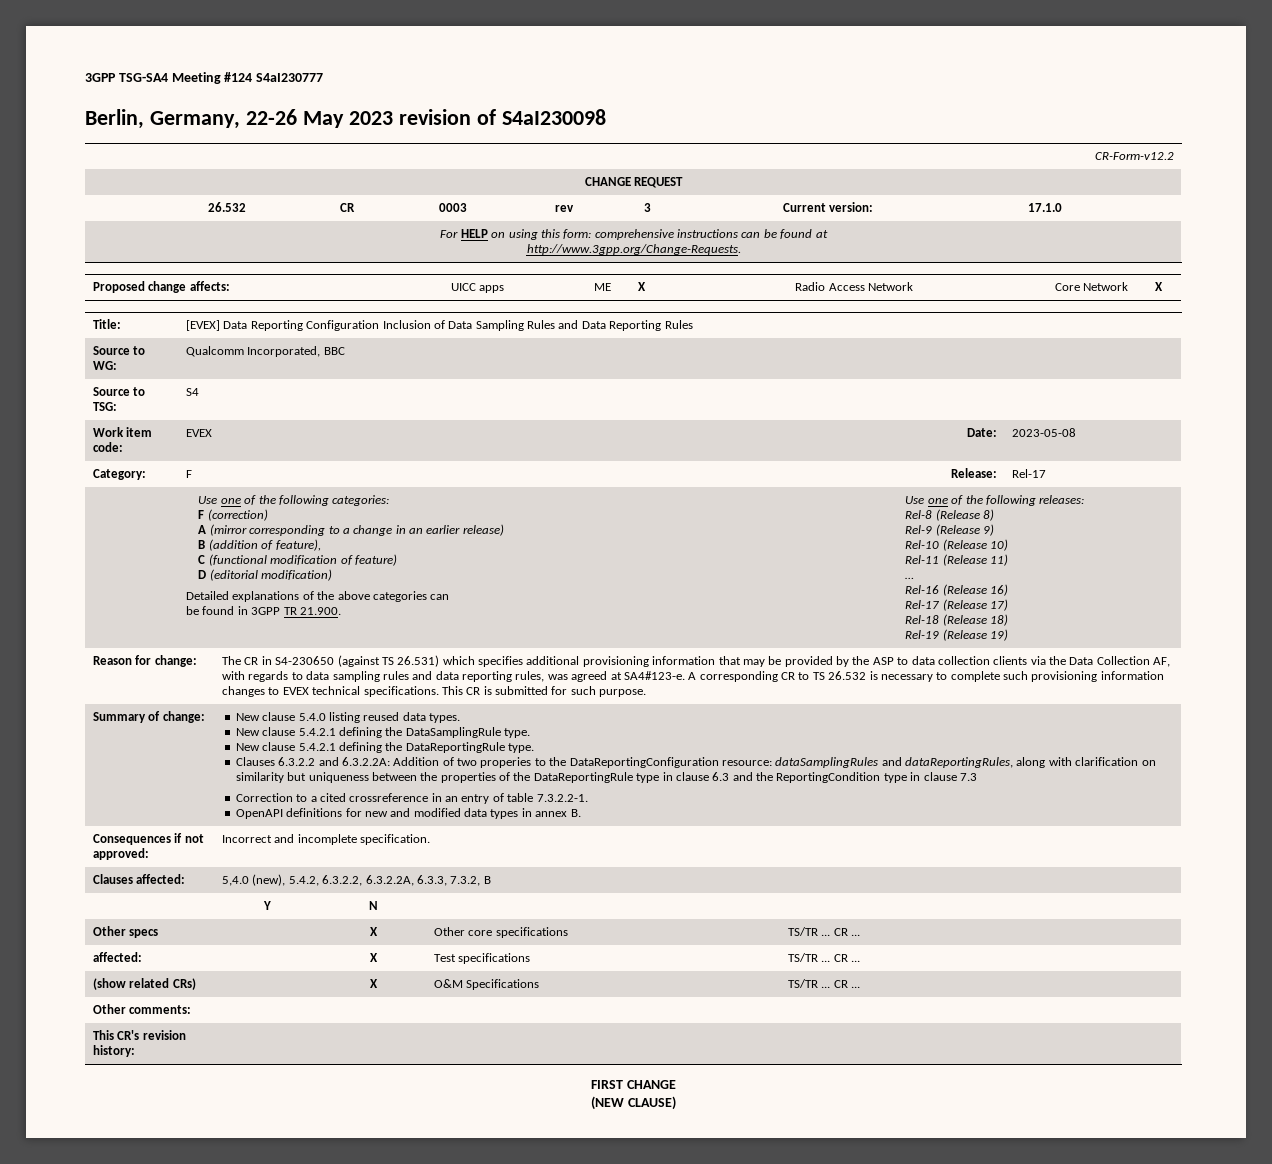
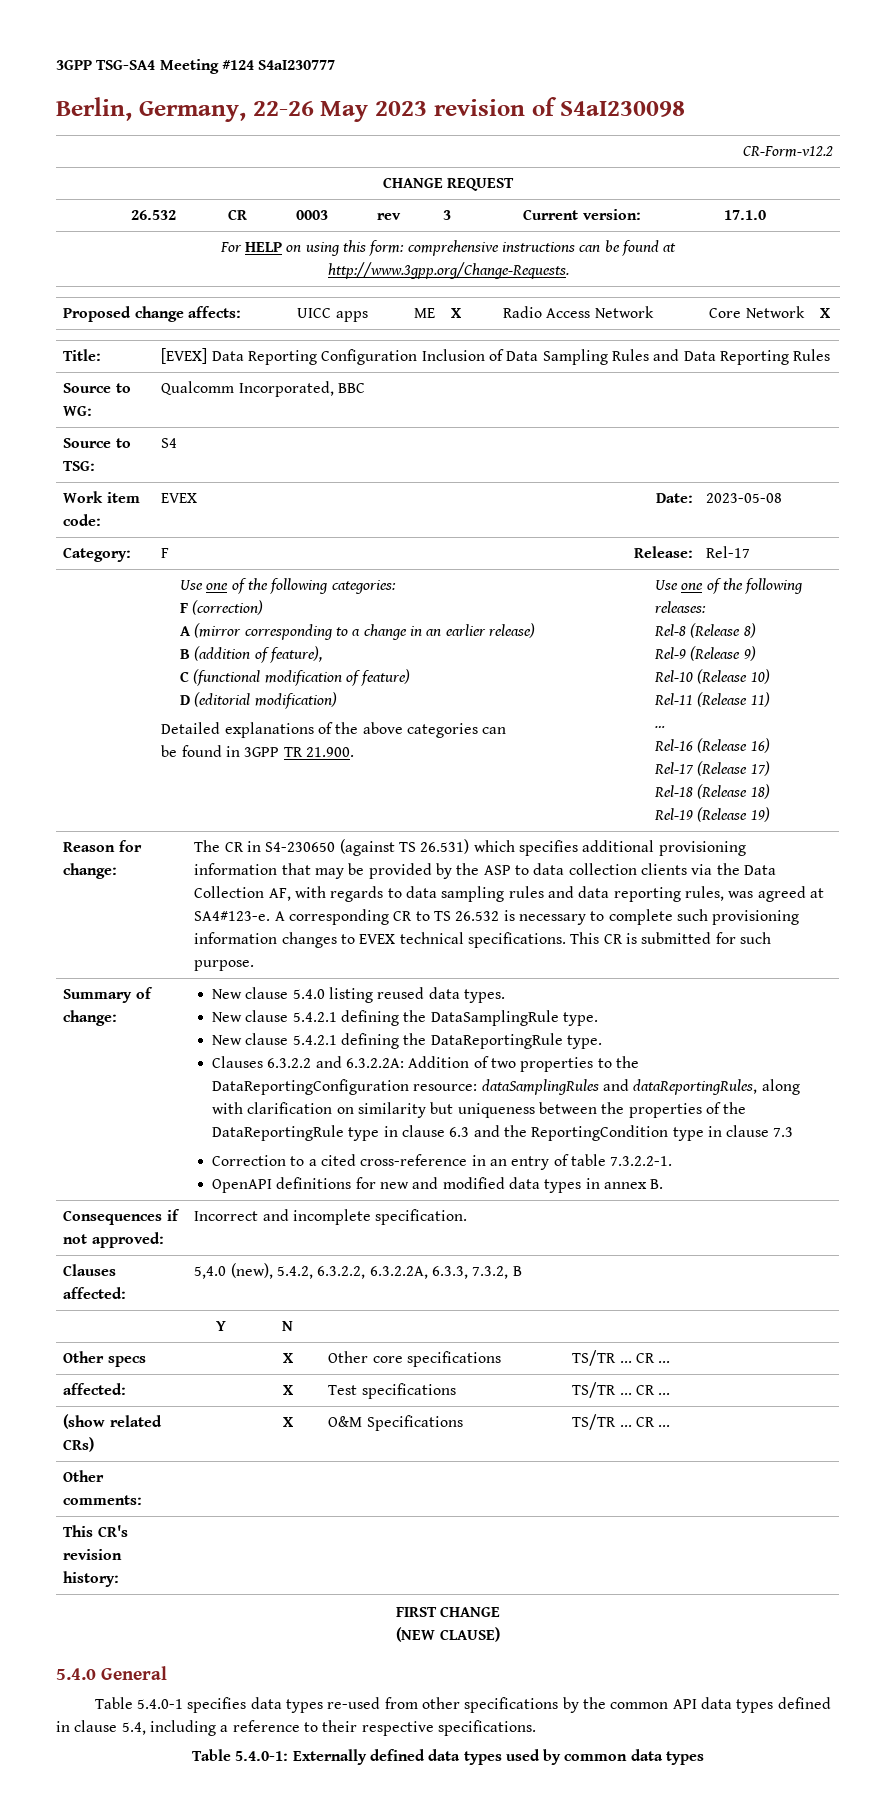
[480,757,532,768] properies -> [520,1057,594,1072] properties
[349,793,429,802] crossreference -> [360,1154,468,1166] cross-reference
(676, 1103) none -> [56,1666,167,1680] [94,1697,831,1713] [56,1720,536,1736] [191,1749,705,1765] // 5.4.0 General // Table 5.4.0-1 specifies data types re-used from other specifications by the common API data types defined in clause 5.4, including a reference to their respective specifications. // Table 5.4.0-1: Externally defined data types used by common data types

